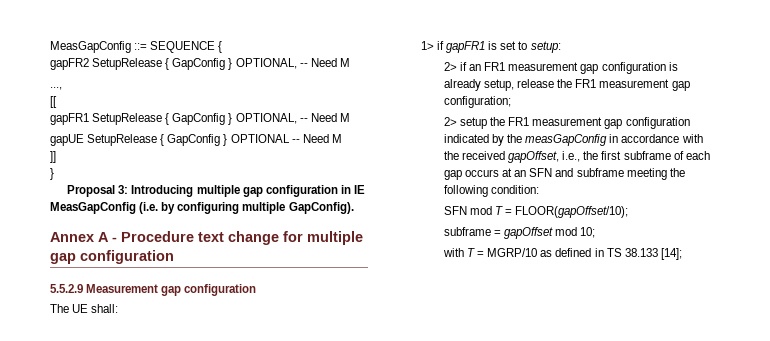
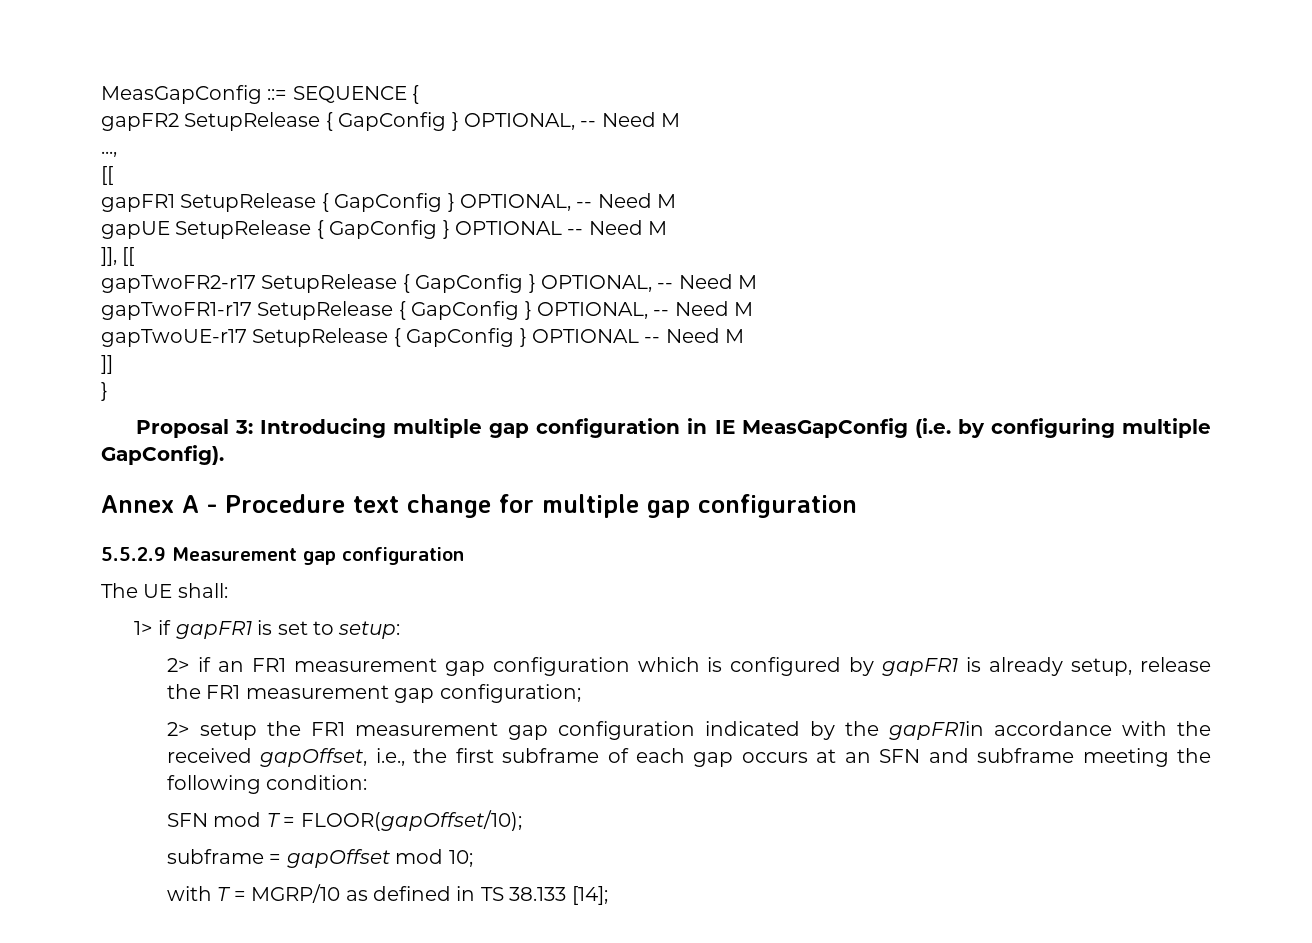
(342, 138) none -> [101,247,135,266] [101,274,758,293] [101,301,754,320] [101,328,745,347] // ]], [[ // gapTwoFR2-r17 SetupRelease { GapConfig } OPTIONAL, -- Need M // gapTwoFR1-r17 SetupRelease { GapConfig } OPTIONAL, -- Need M // gapTwoUE-r17 SetupRelease { GapConfig } OPTIONAL -- Need M
(666, 68) none -> [637,657,959,676] which is configured by gapFR1
[525,134,619,146] measGapConfig in -> [888,721,984,740] gapFR1in

